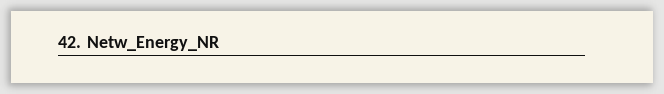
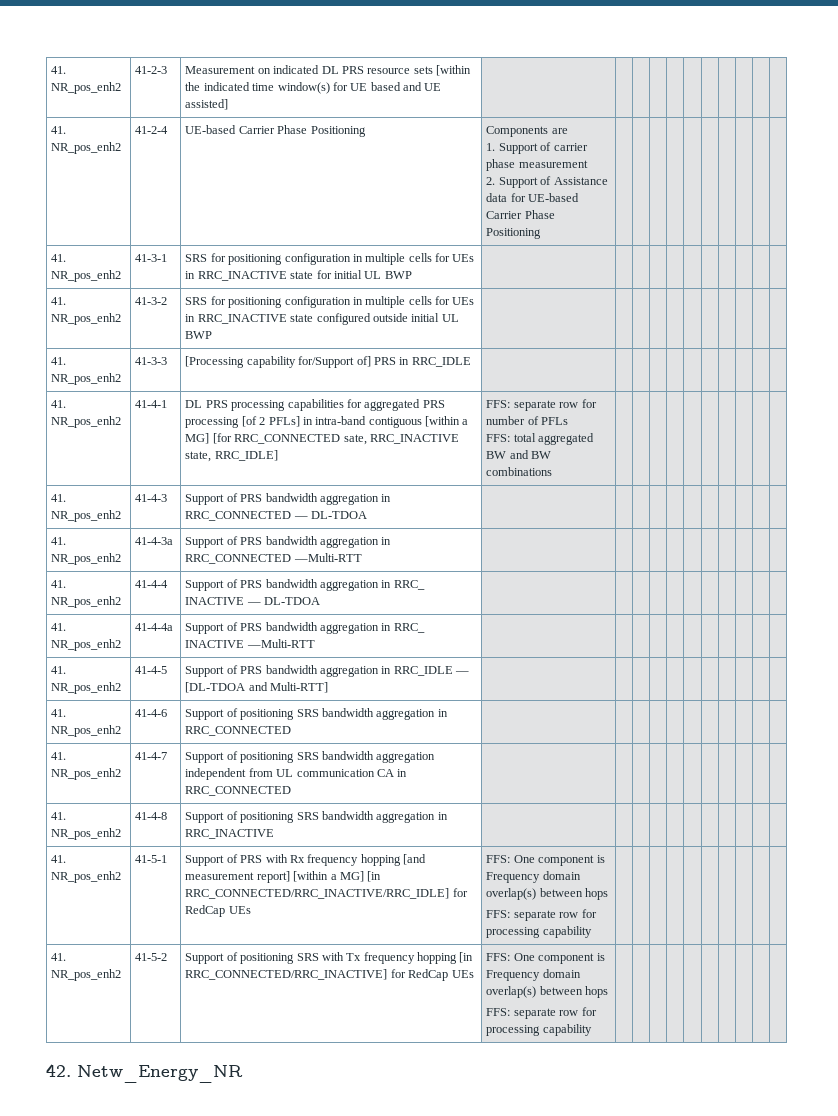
(58, 42) none -> [51,66,67,74] [51,82,122,94] [135,66,168,74] [185,65,472,76] [185,82,442,94] [185,99,229,110] [51,126,67,134] [51,142,122,154] [135,126,169,134] [185,125,366,137] [486,126,568,137] [486,142,588,154] [486,159,588,171] [486,176,608,188] [486,193,580,202] [486,210,555,219] [486,228,542,239] [51,254,67,262] [51,270,122,282] [135,254,168,262] [185,253,475,265] [185,270,412,281] [51,297,67,305] [51,313,122,325] [135,297,168,305] [185,296,475,308] [185,313,459,325] [185,331,213,339] [51,357,67,365] [51,373,122,385] [135,357,168,365] [185,356,471,368] [51,400,67,408] [51,416,122,428] [135,400,168,408] [185,399,445,411] [185,416,469,428] [185,433,459,445] [185,450,278,462] [486,399,597,411] [486,416,569,425] [486,433,595,445] [486,450,552,459] [486,467,553,476] [51,494,67,502] [51,510,122,522] [135,494,168,502] [185,493,392,505] [185,511,368,521] [51,537,67,545] [51,553,122,565] [135,537,174,545] [185,536,392,548] [185,553,362,564] [51,580,67,588] [51,596,122,608] [135,580,169,588] [185,579,425,591] [185,597,321,605] [51,623,67,631] [51,639,122,651] [135,623,174,631] [185,622,425,634] [185,639,315,648] [51,666,67,674] [51,682,122,694] [135,666,168,674] [185,665,470,677] [185,682,329,693] [51,709,67,717] [51,725,122,737] [135,709,168,717] [185,708,448,720] [185,726,292,736] [51,752,67,760] [51,768,122,780] [135,752,168,760] [185,751,436,763] [185,768,408,780] [185,786,292,796] [51,812,67,820] [51,828,122,840] [135,812,168,820] [185,811,448,823] [185,829,275,839] [51,855,67,863] [51,871,122,883] [135,855,168,863] [185,854,427,866] [185,871,382,883] [185,888,468,899] [185,905,251,917] [486,855,605,866] [486,871,581,883] [486,888,609,900] [486,909,597,921] [486,926,592,938] [51,953,67,961] [51,969,122,981] [135,953,168,961] [185,952,474,964] [185,969,474,981] [486,953,605,964] [486,969,581,981] [486,986,609,998] [486,1007,597,1019] [486,1024,592,1036] 41. NR_pos_enh2 | 41-2-3 | Measurement on indicated DL PRS resource sets [within the indicated time window(s) for UE based and UE assisted] | | | | | | | | | | | // 41. NR_pos_enh2 | 41-2-4 | UE-based Carrier Phase Positioning | Components are // 1. Support of carrier phase measurement // 2. Support of Assistance data for UE-based Carrier Phase Positioning | | | | | | | | | | // 41. NR_pos_enh2 | 41-3-1 | SRS for positioning configuration in multiple cells for UEs in RRC_INACTIVE state for initial UL BWP | | | | | | | | | | | // 41. NR_pos_enh2 | 41-3-2 | SRS for positioning configuration in multiple cells for UEs in RRC_INACTIVE state configured outside initial UL BWP | | | | | | | | | | | // 41. NR_pos_enh2 | 41-3-3 | [Processing capability for/Support of] PRS in RRC_IDLE | | | | | | | | | | | // 41. NR_pos_enh2 | 41-4-1 | DL PRS processing capabilities for aggregated PRS processing [of 2 PFLs] in intra-band contiguous [within a MG] [for RRC_CONNECTED sate, RRC_INACTIVE state, RRC_IDLE] | FFS: separate row for number of PFLs // FFS: total aggregated BW and BW combinations | | | | | | | | | | // 41. NR_pos_enh2 | 41-4-3 | Support of PRS bandwidth aggregation in RRC_CONNECTED — DL-TDOA | | | | | | | | | | | // 41. NR_pos_enh2 | 41-4-3a | Support of PRS bandwidth aggregation in RRC_CONNECTED —Multi-RTT | | | | | | | | | | | // 41. NR_pos_enh2 | 41-4-4 | Support of PRS bandwidth aggregation in RRC_ INACTIVE — DL-TDOA | | | | | | | | | | | // 41. NR_pos_enh2 | 41-4-4a | Support of PRS bandwidth aggregation in RRC_ INACTIVE —Multi-RTT | | | | | | | | | | | // 41. NR_pos_enh2 | 41-4-5 | Support of PRS bandwidth aggregation in RRC_IDLE — [DL-TDOA and Multi-RTT] | | | | | | | | | | | // 41. NR_pos_enh2 | 41-4-6 | Support of positioning SRS bandwidth aggregation in RRC_CONNECTED | | | | | | | | | | | // 41. NR_pos_enh2 | 41-4-7 | Support of positioning SRS bandwidth aggregation independent from UL communication CA in RRC_CONNECTED | | | | | | | | | | | // 41. NR_pos_enh2 | 41-4-8 | Support of positioning SRS bandwidth aggregation in RRC_INACTIVE | | | | | | | | | | | // 41. NR_pos_enh2 | 41-5-1 | Support of PRS with Rx frequency hopping [and measurement report] [within a MG] [in RRC_CONNECTED/RRC_INACTIVE/RRC_IDLE] for RedCap UEs | FFS: One component is Frequency domain overlap(s) between hops // FFS: separate row for processing capability | | | | | | | | | | // 41. NR_pos_enh2 | 41-5-2 | Support of positioning SRS with Tx frequency hopping [in RRC_CONNECTED/RRC_INACTIVE] for RedCap UEs | FFS: One component is Frequency domain overlap(s) between hops // FFS: separate row for processing capability | | | | | | | | | | //

